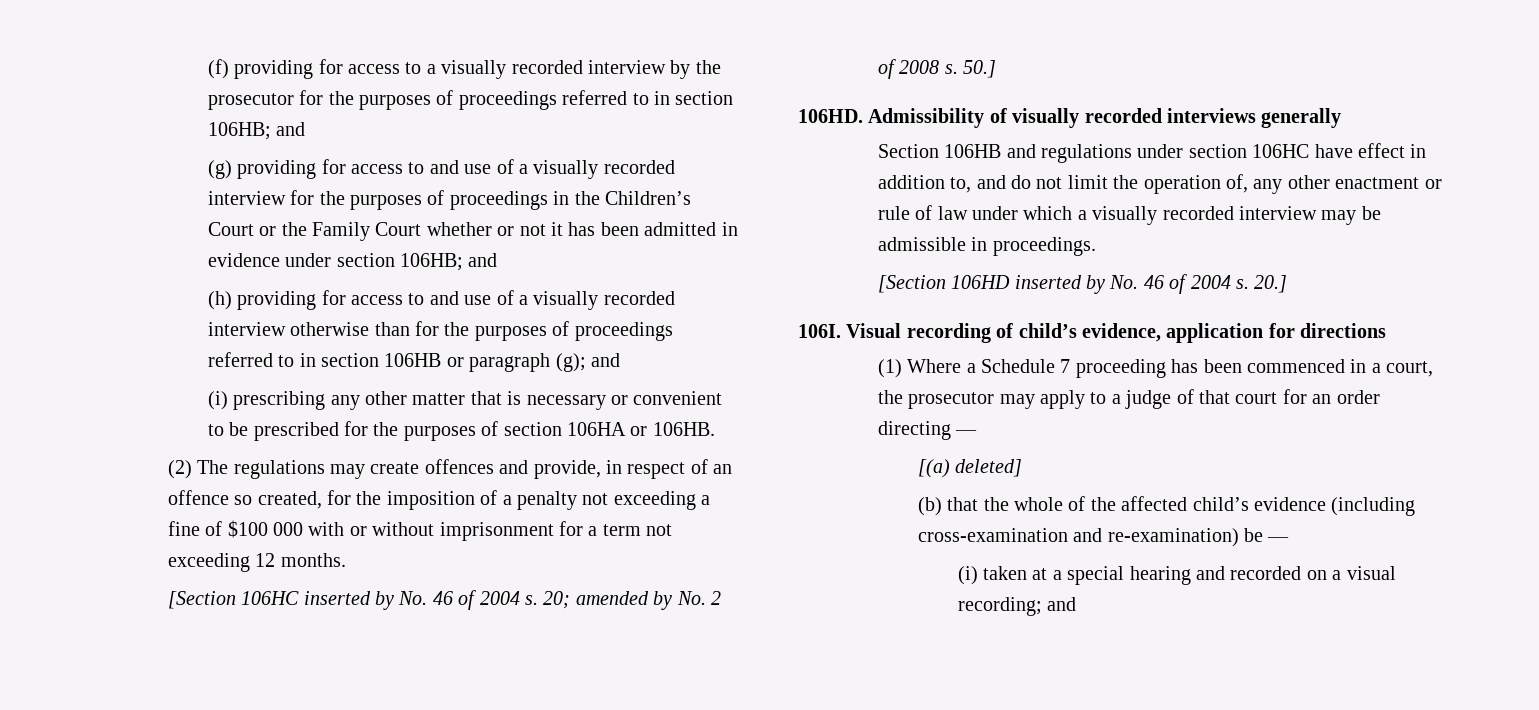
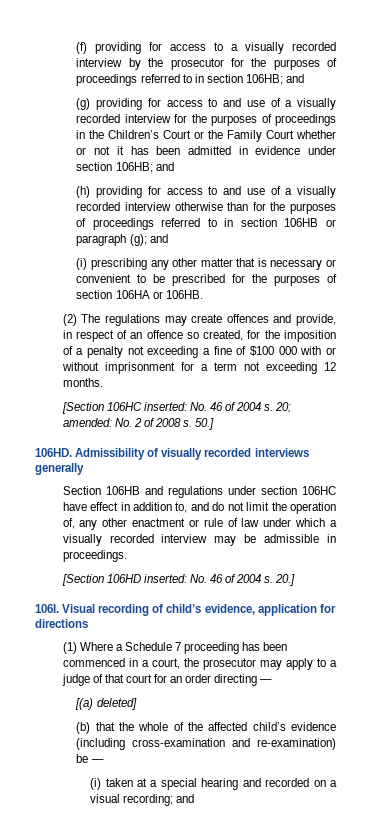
[303,591,395,610] inserted by -> [143,402,187,411] inserted:
[575,591,673,610] amended by -> [62,418,112,427] amended:
[1014,275,1106,294] inserted by -> [143,574,187,583] inserted:

